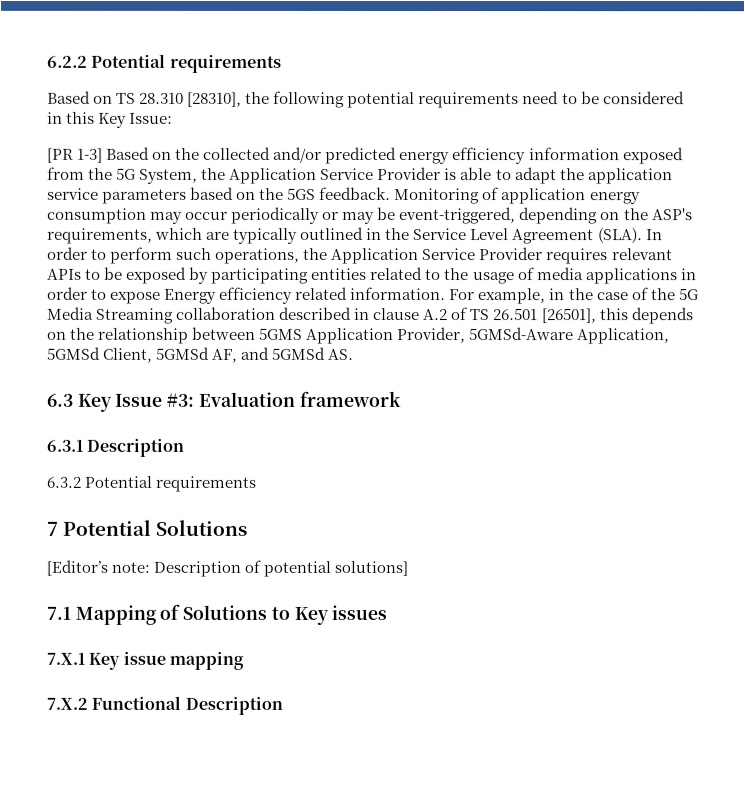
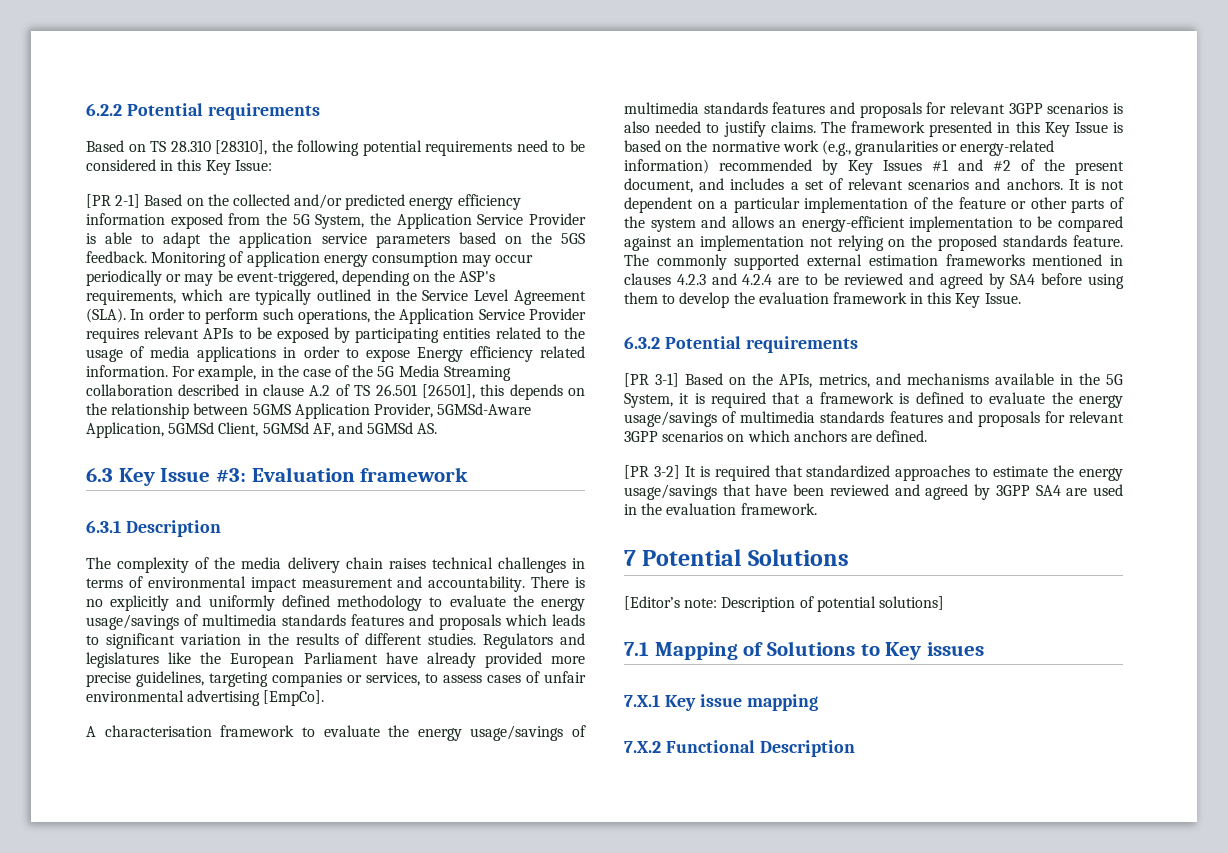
[77,147,104,163] 1-3] -> [115,194,141,208] 2-1]
[46,475,257,492] 6.3.2 Potential requirements -> [86,557,585,573] [86,576,585,592] [86,595,585,611] [86,614,585,630] [86,633,585,649] [86,652,585,668] [86,671,586,687] [86,690,325,706] [86,725,586,741] [624,102,1123,118] [624,121,1123,137] [624,140,1055,156] [624,159,1124,175] [624,178,1124,193] [624,197,1124,213] [624,216,1123,232] [624,235,1123,251] [624,254,1123,270] [624,273,1124,289] [624,292,1021,308] [624,336,858,353] [624,373,1123,388] [624,392,1123,408] [624,411,1124,427] [624,430,928,442] [624,465,1123,481] [624,484,1123,500] [624,503,817,515] The complexity of the media delivery chain raises technical challenges in terms of environmental impact measurement and accountability. There is no explicitly and uniformly defined methodology to evaluate the energy usage/savings of multimedia standards features and proposals which leads to significant variation in the results of different studies. Regulators and legislatures like the European Parliament have already provided more precise guidelines, targeting companies or services, to assess cases of unfair environmental advertising [EmpCo]. // A characterisation framework to evaluate the energy usage/savings of multimedia standards features and proposals for relevant 3GPP scenarios is also needed to justify claims. The framework presented in this Key Issue is based on the normative work (e.g., granularities or energy-related information) recommended by Key Issues #1 and #2 of the present document, and includes a set of relevant scenarios and anchors. It is not dependent on a particular implementation of the feature or other parts of the system and allows an energy-efficient implementation to be compared against an implementation not relying on the proposed standards feature. The commonly supported external estimation frameworks mentioned in clauses 4.2.3 and 4.2.4 are to be reviewed and agreed by SA4 before using them to develop the evaluation framework in this Key Issue. // 6.3.2 Potential requirements // [PR 3-1] Based on the APIs, metrics, and mechanisms available in the 5G System, it is required that a framework is defined to evaluate the energy usage/savings of multimedia standards features and proposals for relevant 3GPP scenarios on which anchors are defined. // [PR 3-2] It is required that standardized approaches to estimate the energy usage/savings that have been reviewed and agreed by 3GPP SA4 are used in the evaluation framework.

